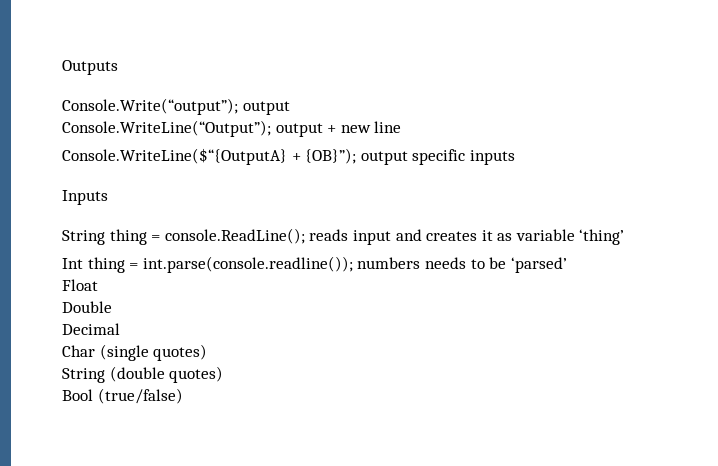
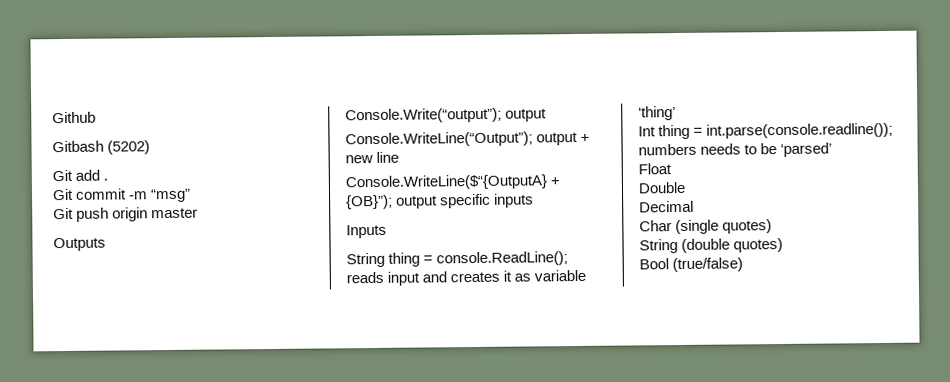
(62, 67) none -> [52,111,96,124] [52,140,151,155] [52,169,109,182] [52,188,192,203] [53,207,199,222] Github // Gitbash (5202) // Git add . // Git commit -m “msg” // Git push origin master //

